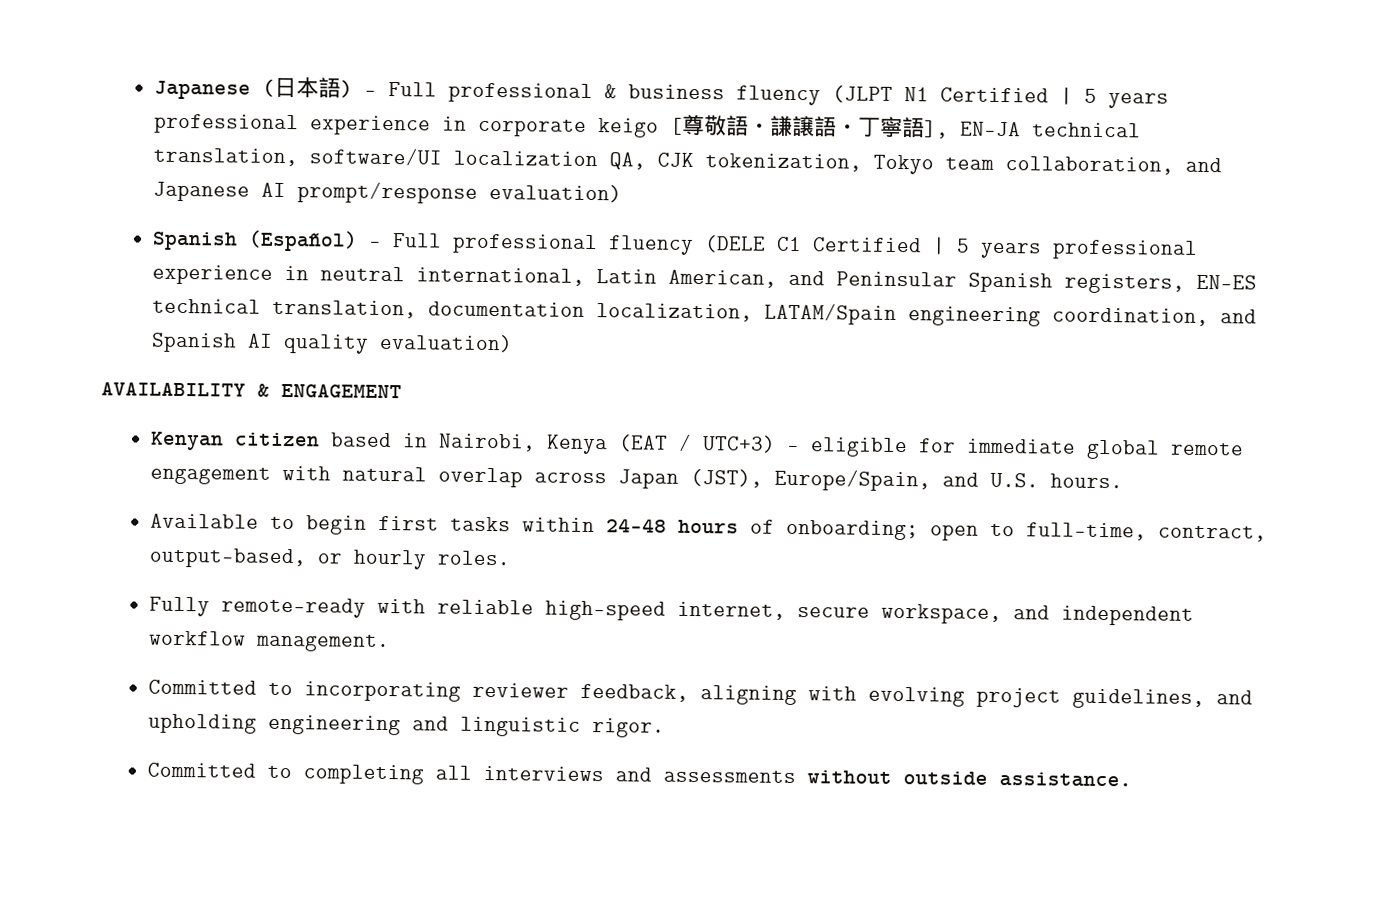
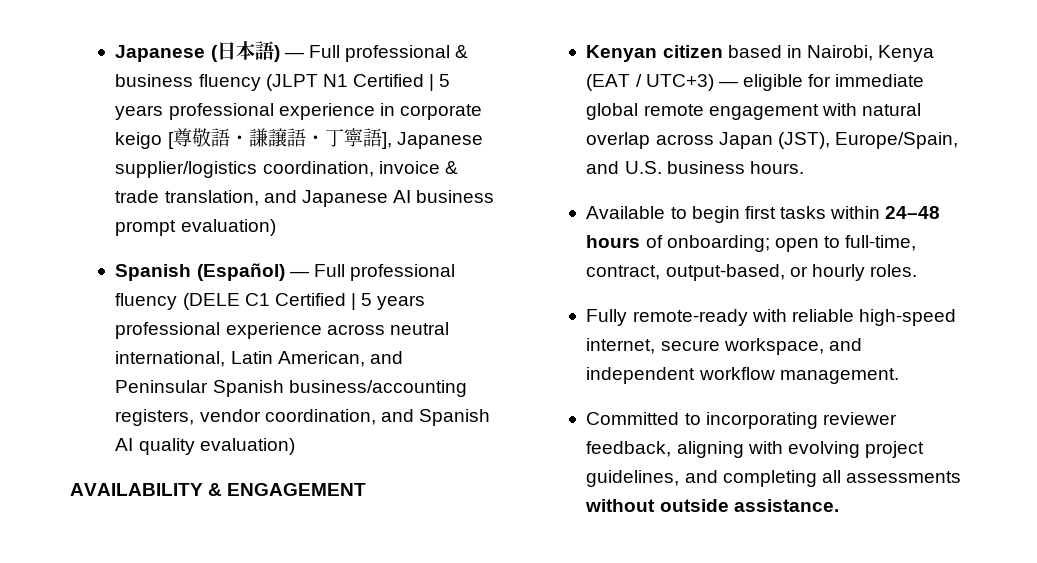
[959,121,1141,138] [152,147,1174,175] EN–JA technical translation, software/UI localization QA, CJK tokenization, Tokyo team collaboration, -> [396,132,483,149] [115,161,458,178] [115,190,259,206] Japanese supplier/logistics coordination, invoice & trade translation,
[296,181,478,204] prompt/response -> [416,190,495,203] [115,220,177,236] business prompt
[283,265,309,281] in -> [326,324,385,335] across
[1063,273,1257,294] [151,298,1041,327] registers, EN–ES technical translation, documentation localization, LATAM/Spain engineering -> [288,380,467,397] [115,409,261,426] business/accounting registers, vendor
(1039, 480) none -> [666,161,745,174] business
[147,713,665,738] [146,762,652,785] upholding engineering and linguistic rigor. // Committed to completing all interviews and -> [722,470,841,487] completing all

